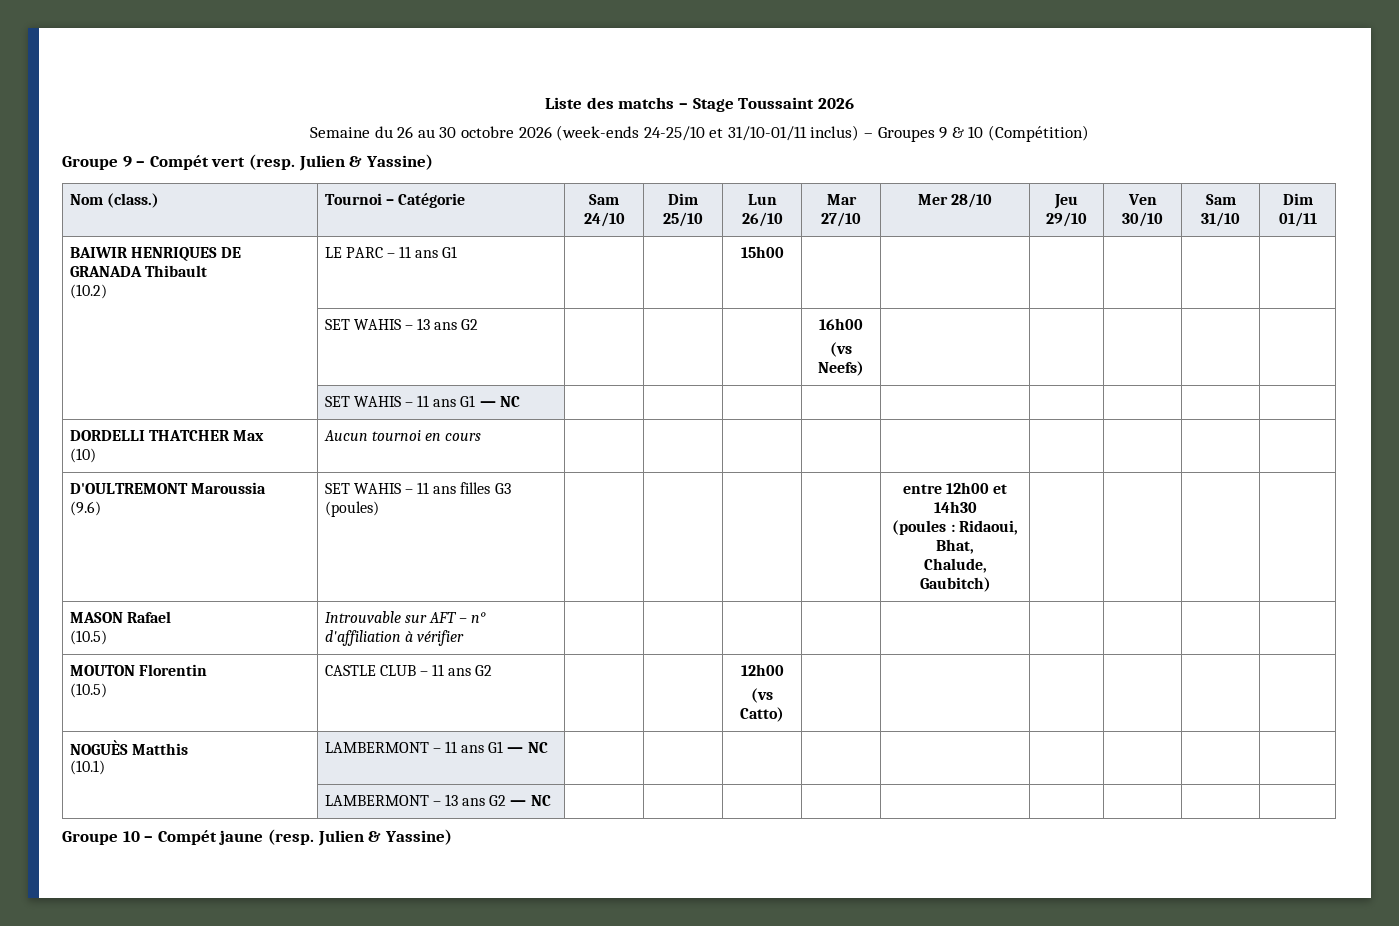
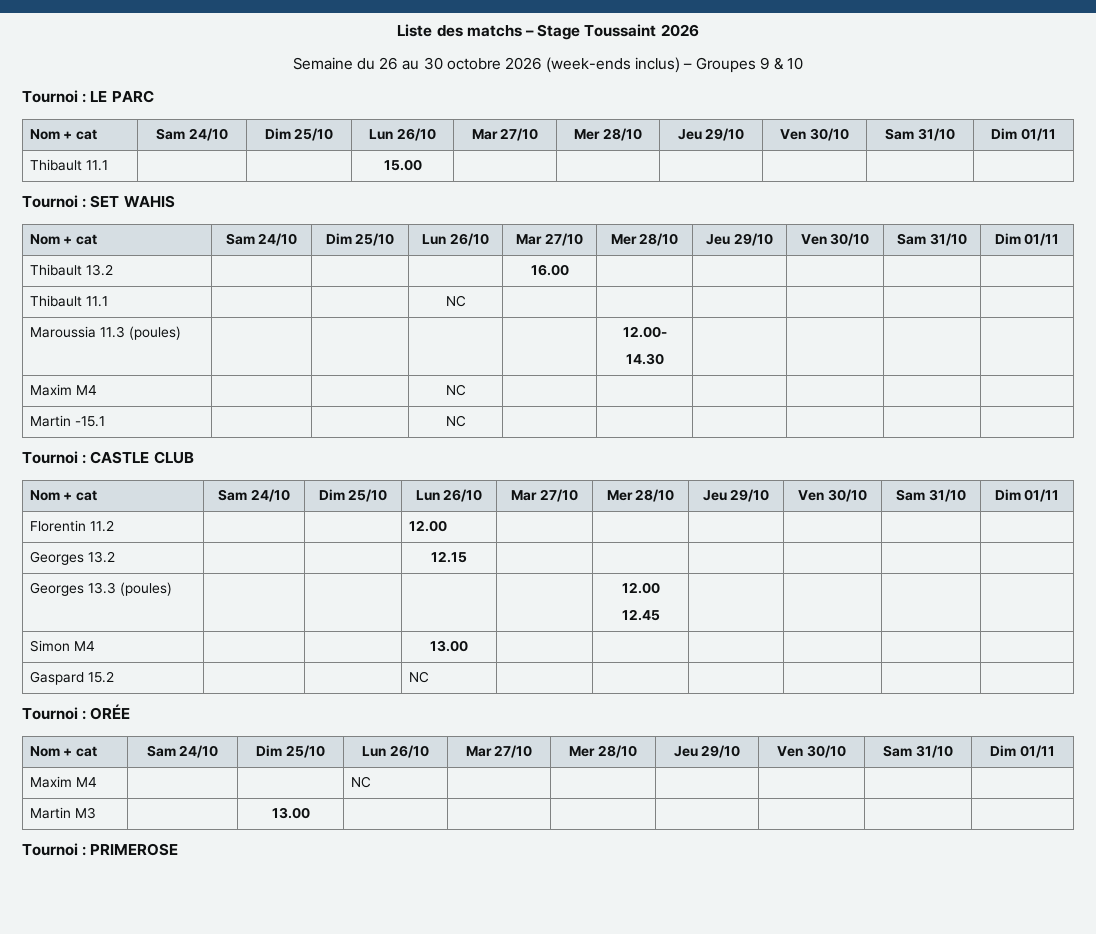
[643,126,807,141] 24-25/10 et 31/10-01/11 -> (632, 65) none
[988,125,1090,142] [62,154,433,171] [69,193,159,208] [324,193,465,208] (Compétition) // Groupe 9 – Compét vert (resp. Julien & Yassine) // Nom (class.) | Tournoi – Catégorie -> [22,90,154,103] [29,129,98,140] // Tournoi : LE PARC // Nom + cat
[69,247,241,261] [69,265,207,277] [69,284,107,299] [324,246,458,258] [740,246,784,258] [324,318,479,330] [819,318,863,330] [830,342,852,357] [818,361,864,376] [324,395,520,407] [69,430,264,441] [69,448,96,463] [323,430,482,441] [69,482,266,494] [69,501,101,516] [324,482,511,494] [324,501,379,517] [902,482,1008,494] [933,501,977,513] [892,520,1018,535] [936,539,974,554] [923,558,987,573] [919,577,991,592] [69,611,171,623] [69,630,107,645] [324,611,487,623] [324,630,464,646] [69,664,207,676] [69,683,107,698] [324,664,493,676] [740,664,784,676] [751,688,773,703] [740,707,784,722] [69,740,188,755] [69,760,105,775] [324,741,548,753] [324,794,551,806] [62,829,452,846] BAIWIR HENRIQUES DE GRANADA Thibault // (10.2) | LE PARC – 11 ans G1 | | | 15h00 | | | | | | // | SET WAHIS – 13 ans G2 | | | | 16h00 // (vs Neefs) | | | | | // | SET WAHIS – 11 ans G1 — NC | | | | | | | | | // DORDELLI THATCHER Max // (10) | Aucun tournoi en cours | | | | | | | | | // D'OULTREMONT Maroussia // (9.6) | SET WAHIS – 11 ans filles G3 (poules) | | | | | entre 12h00 et 14h30 // (poules : Ridaoui, Bhat, // Chalude, Gaubitch) | | | | // MASON Rafael // (10.5) | Introuvable sur AFT – n° d'affiliation à vérifier | | | | | | | | | // MOUTON Florentin // (10.5) | CASTLE CLUB – 11 ans G2 | | | 12h00 // (vs Catto) | | | | | | // NOGUÈS Matthis // (10.1) | LAMBERMONT – 11 ans G1 — NC | | | | | | | | | // | LAMBERMONT – 13 ans G2 — NC | | | | | | | | | // Groupe 10 – Compét jaune (resp. Julien & Yassine) -> [29,159,108,171] [383,159,422,171] [22,195,175,208] [29,234,98,245] [225,233,298,246] [325,233,395,246] [422,233,489,246] [516,233,583,246] [610,233,679,246] [706,233,773,246] [800,233,870,246] [897,233,967,246] [994,233,1060,246] [29,264,113,276] [530,264,569,276] [29,295,108,307] [445,295,466,307] [29,326,181,340] [622,326,667,338] [625,353,664,365] [29,384,97,396] [445,384,466,396] [29,415,105,427] [445,415,466,427] [22,451,194,464] [29,490,98,501] [218,489,290,502] [318,489,388,502] [415,489,483,502] [511,489,578,502] [606,489,675,502] [702,489,770,502] [798,489,867,502] [896,489,966,502] [994,489,1060,502] [29,520,114,532] [408,520,447,532] [29,551,115,565] [431,551,467,563] [29,582,172,596] [621,582,660,594] [621,609,660,621] [29,640,95,652] [430,640,468,652] [29,671,114,685] [408,671,429,683] [22,704,131,720] [29,746,98,757] [146,745,219,758] [256,745,325,758] [362,745,429,758] [465,745,533,758] [569,745,637,758] [673,745,741,758] [777,745,846,758] [883,745,953,758] [990,745,1055,758] [29,776,97,788] [350,776,371,788] [29,807,96,819] [271,807,310,819] [22,843,179,856] Thibault 11.1 | | | 15.00 | | | | | | // Tournoi : SET WAHIS // Nom + cat | Sam 24/10 | Dim 25/10 | Lun 26/10 | Mar 27/10 | Mer 28/10 | Jeu 29/10 | Ven 30/10 | Sam 31/10 | Dim 01/11 // Thibault 13.2 | | | | 16.00 | | | | | // Thibault 11.1 | | | NC | | | | | | // Maroussia 11.3 (poules) | | | | | 12.00- // 14.30 | | | | // Maxim M4 | | | NC | | | | | | // Martin -15.1 | | | NC | | | | | | // Tournoi : CASTLE CLUB // Nom + cat | Sam 24/10 | Dim 25/10 | Lun 26/10 | Mar 27/10 | Mer 28/10 | Jeu 29/10 | Ven 30/10 | Sam 31/10 | Dim 01/11 // Florentin 11.2 | | | 12.00 | | | | | | // Georges 13.2 | | | 12.15 | | | | | | // Georges 13.3 (poules) | | | | | 12.00 // 12.45 | | | | // Simon M4 | | | 13.00 | | | | | | // Gaspard 15.2 | | | NC | | | | | | // Tournoi : ORÉE // Nom + cat | Sam 24/10 | Dim 25/10 | Lun 26/10 | Mar 27/10 | Mer 28/10 | Jeu 29/10 | Ven 30/10 | Sam 31/10 | Dim 01/11 // Maxim M4 | | | NC | | | | | | // Martin M3 | | 13.00 | | | | | | | // Tournoi : PRIMEROSE

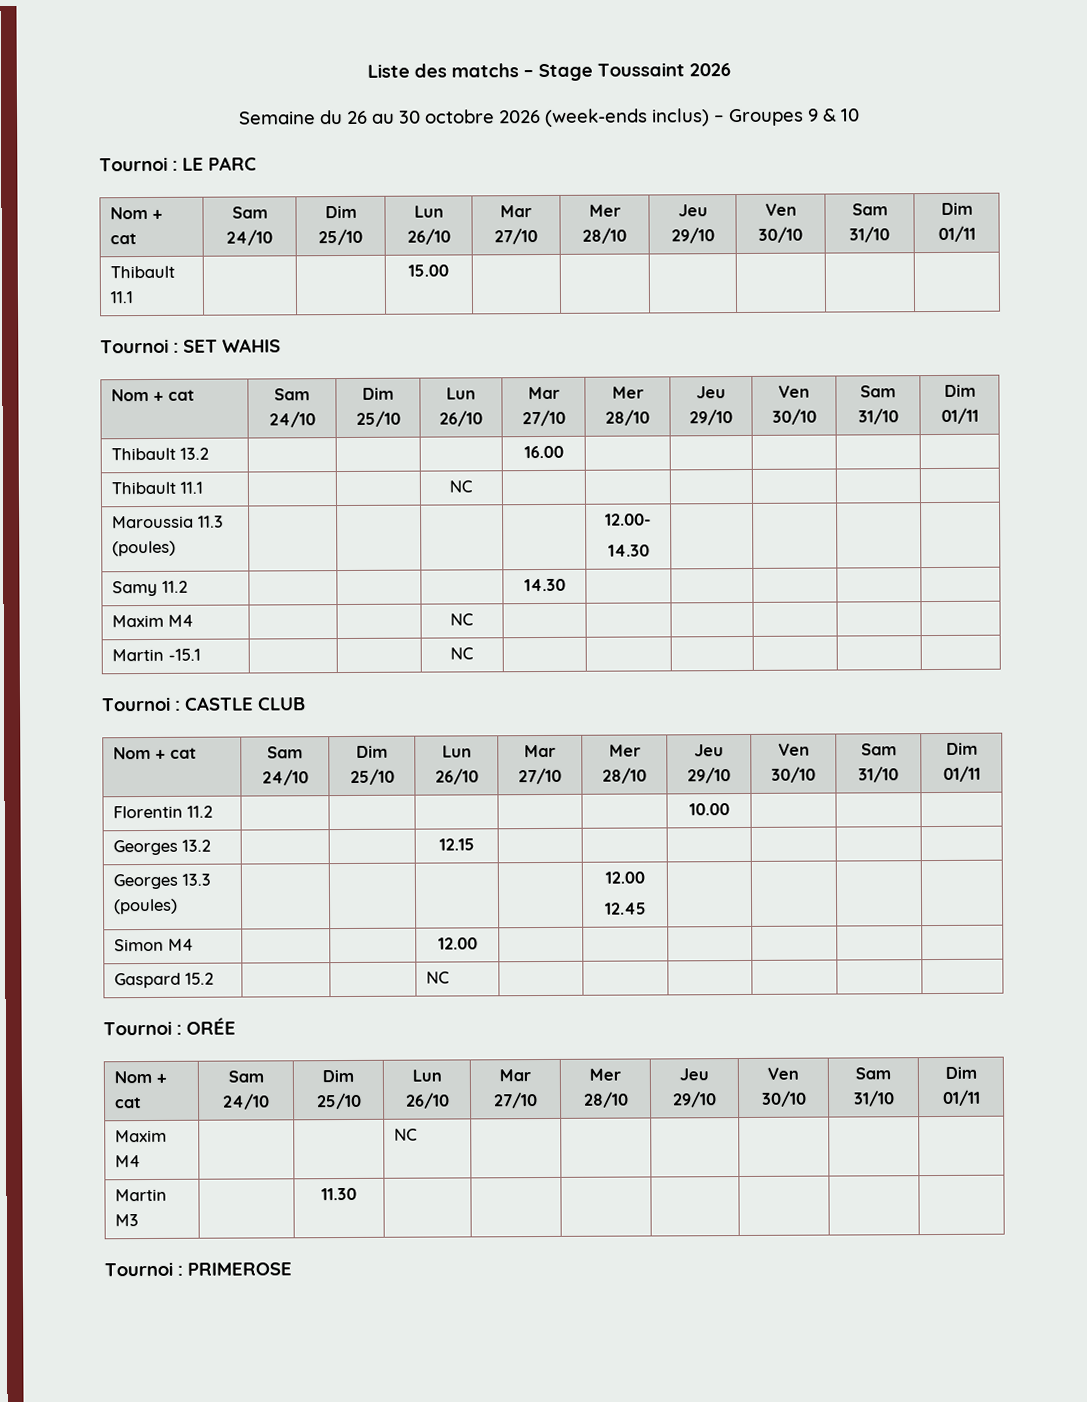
(664, 359) none -> [112,580,189,597] [523,578,566,592] // Samy 11.2 | | | | 14.30 | | | | |
[408,520,447,532] 12.00 | | | -> [688,803,730,816] | | | 10.00
[430,640,468,652] 13.00 -> [437,937,478,950] 12.00
[271,807,310,819] 13.00 -> [321,1187,357,1201] 11.30

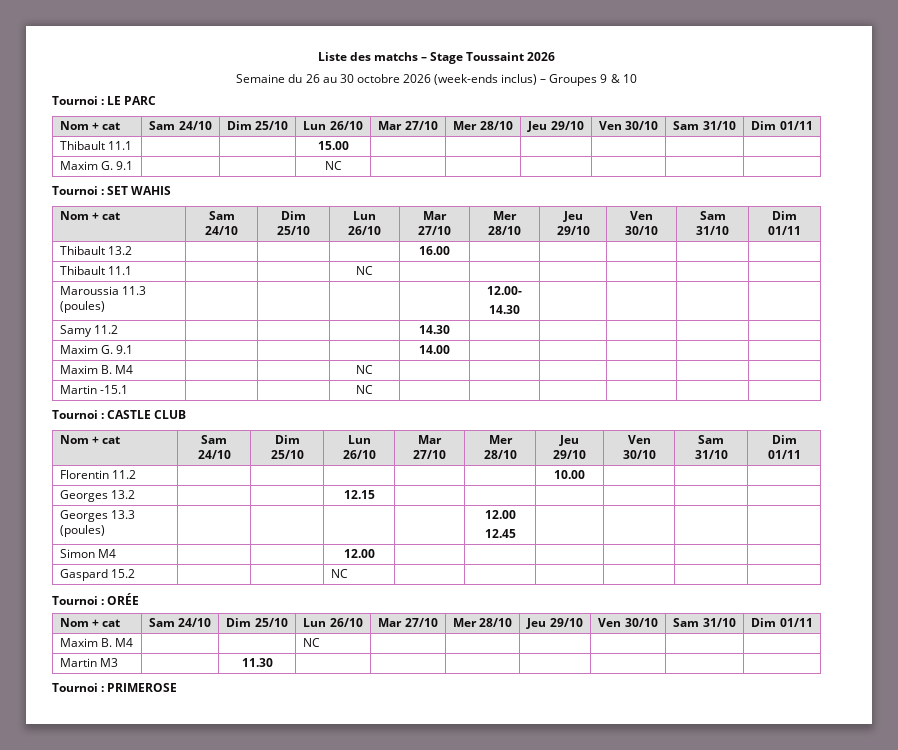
(449, 270) none -> [59,161,133,170] [324,161,342,170] // Maxim G. 9.1 | | | NC | | | | | |
(165, 621) none -> [100,345,133,354] [419,345,450,354] [59,365,112,374] G. 9.1 | | | | 14.00 | | | | | // Maxim B.
(168, 1136) none -> [100,638,112,647] B.

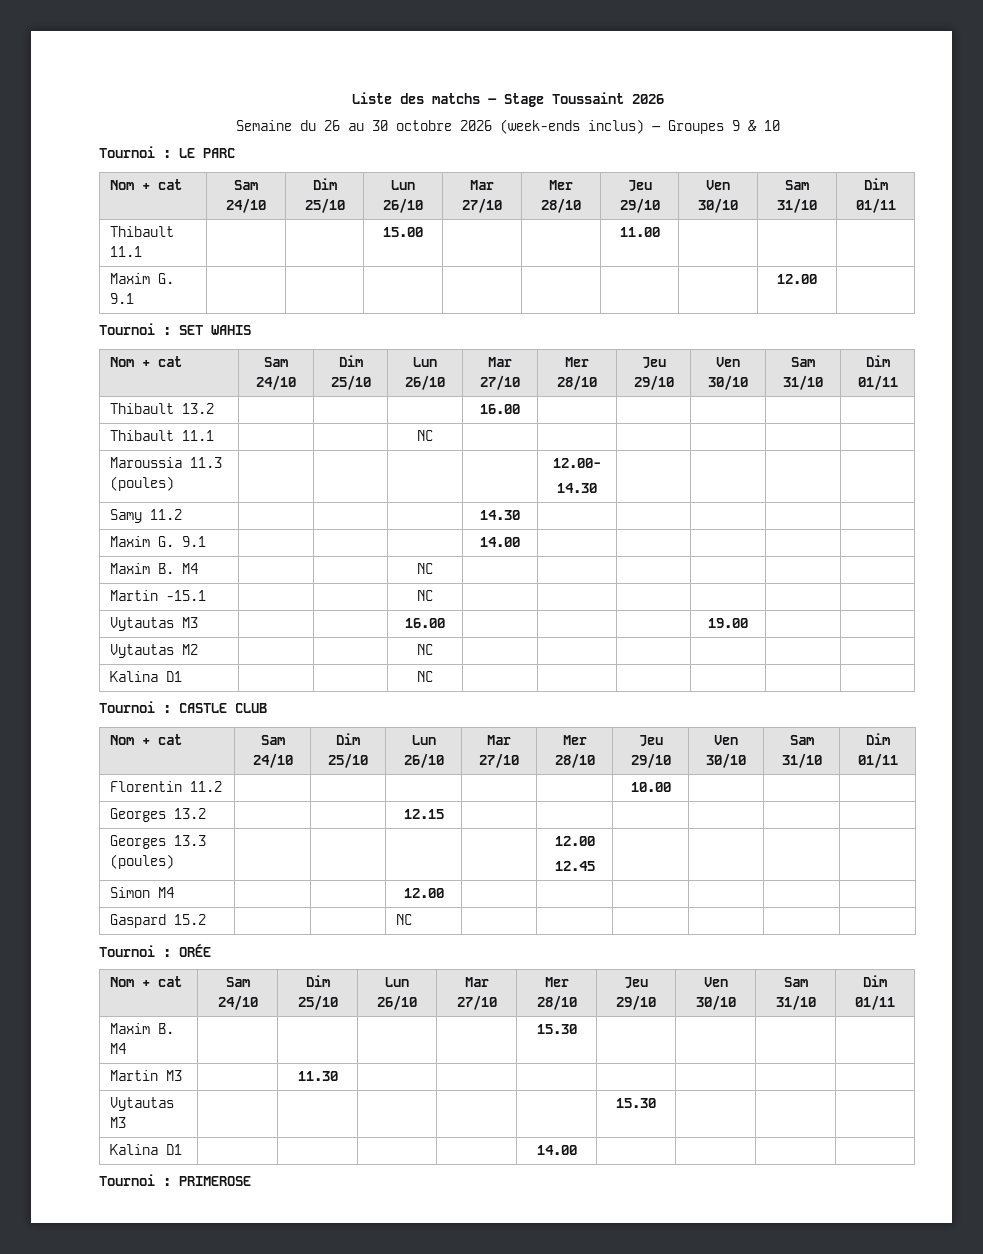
[59,161,133,170] [324,161,342,170] | | | // Maxim G. 9.1 | | | NC | | | | | -> [619,227,660,237] [109,273,174,284] [109,293,134,304] [777,274,817,284] 11.00 | | | // Maxim G. 9.1 | | | | | | | | 12.00
(373, 389) none -> [109,617,198,631] [405,618,445,628] [708,618,748,628] [109,644,198,658] [417,644,433,655] [109,671,182,682] [417,671,433,682] // Vytautas M3 | | | 16.00 | | | | 19.00 | | // Vytautas M2 | | | NC | | | | | | // Kalina D1 | | | NC | | | | | |
[302,638,320,647] NC | | -> [536,1024,577,1034] | | 15.30
(273, 662) none -> [109,1097,174,1111] [109,1117,126,1128] [616,1098,656,1108] [109,1144,182,1155] [536,1145,577,1155] // Vytautas M3 | | | | | | 15.30 | | | // Kalina D1 | | | | | 14.00 | | | |

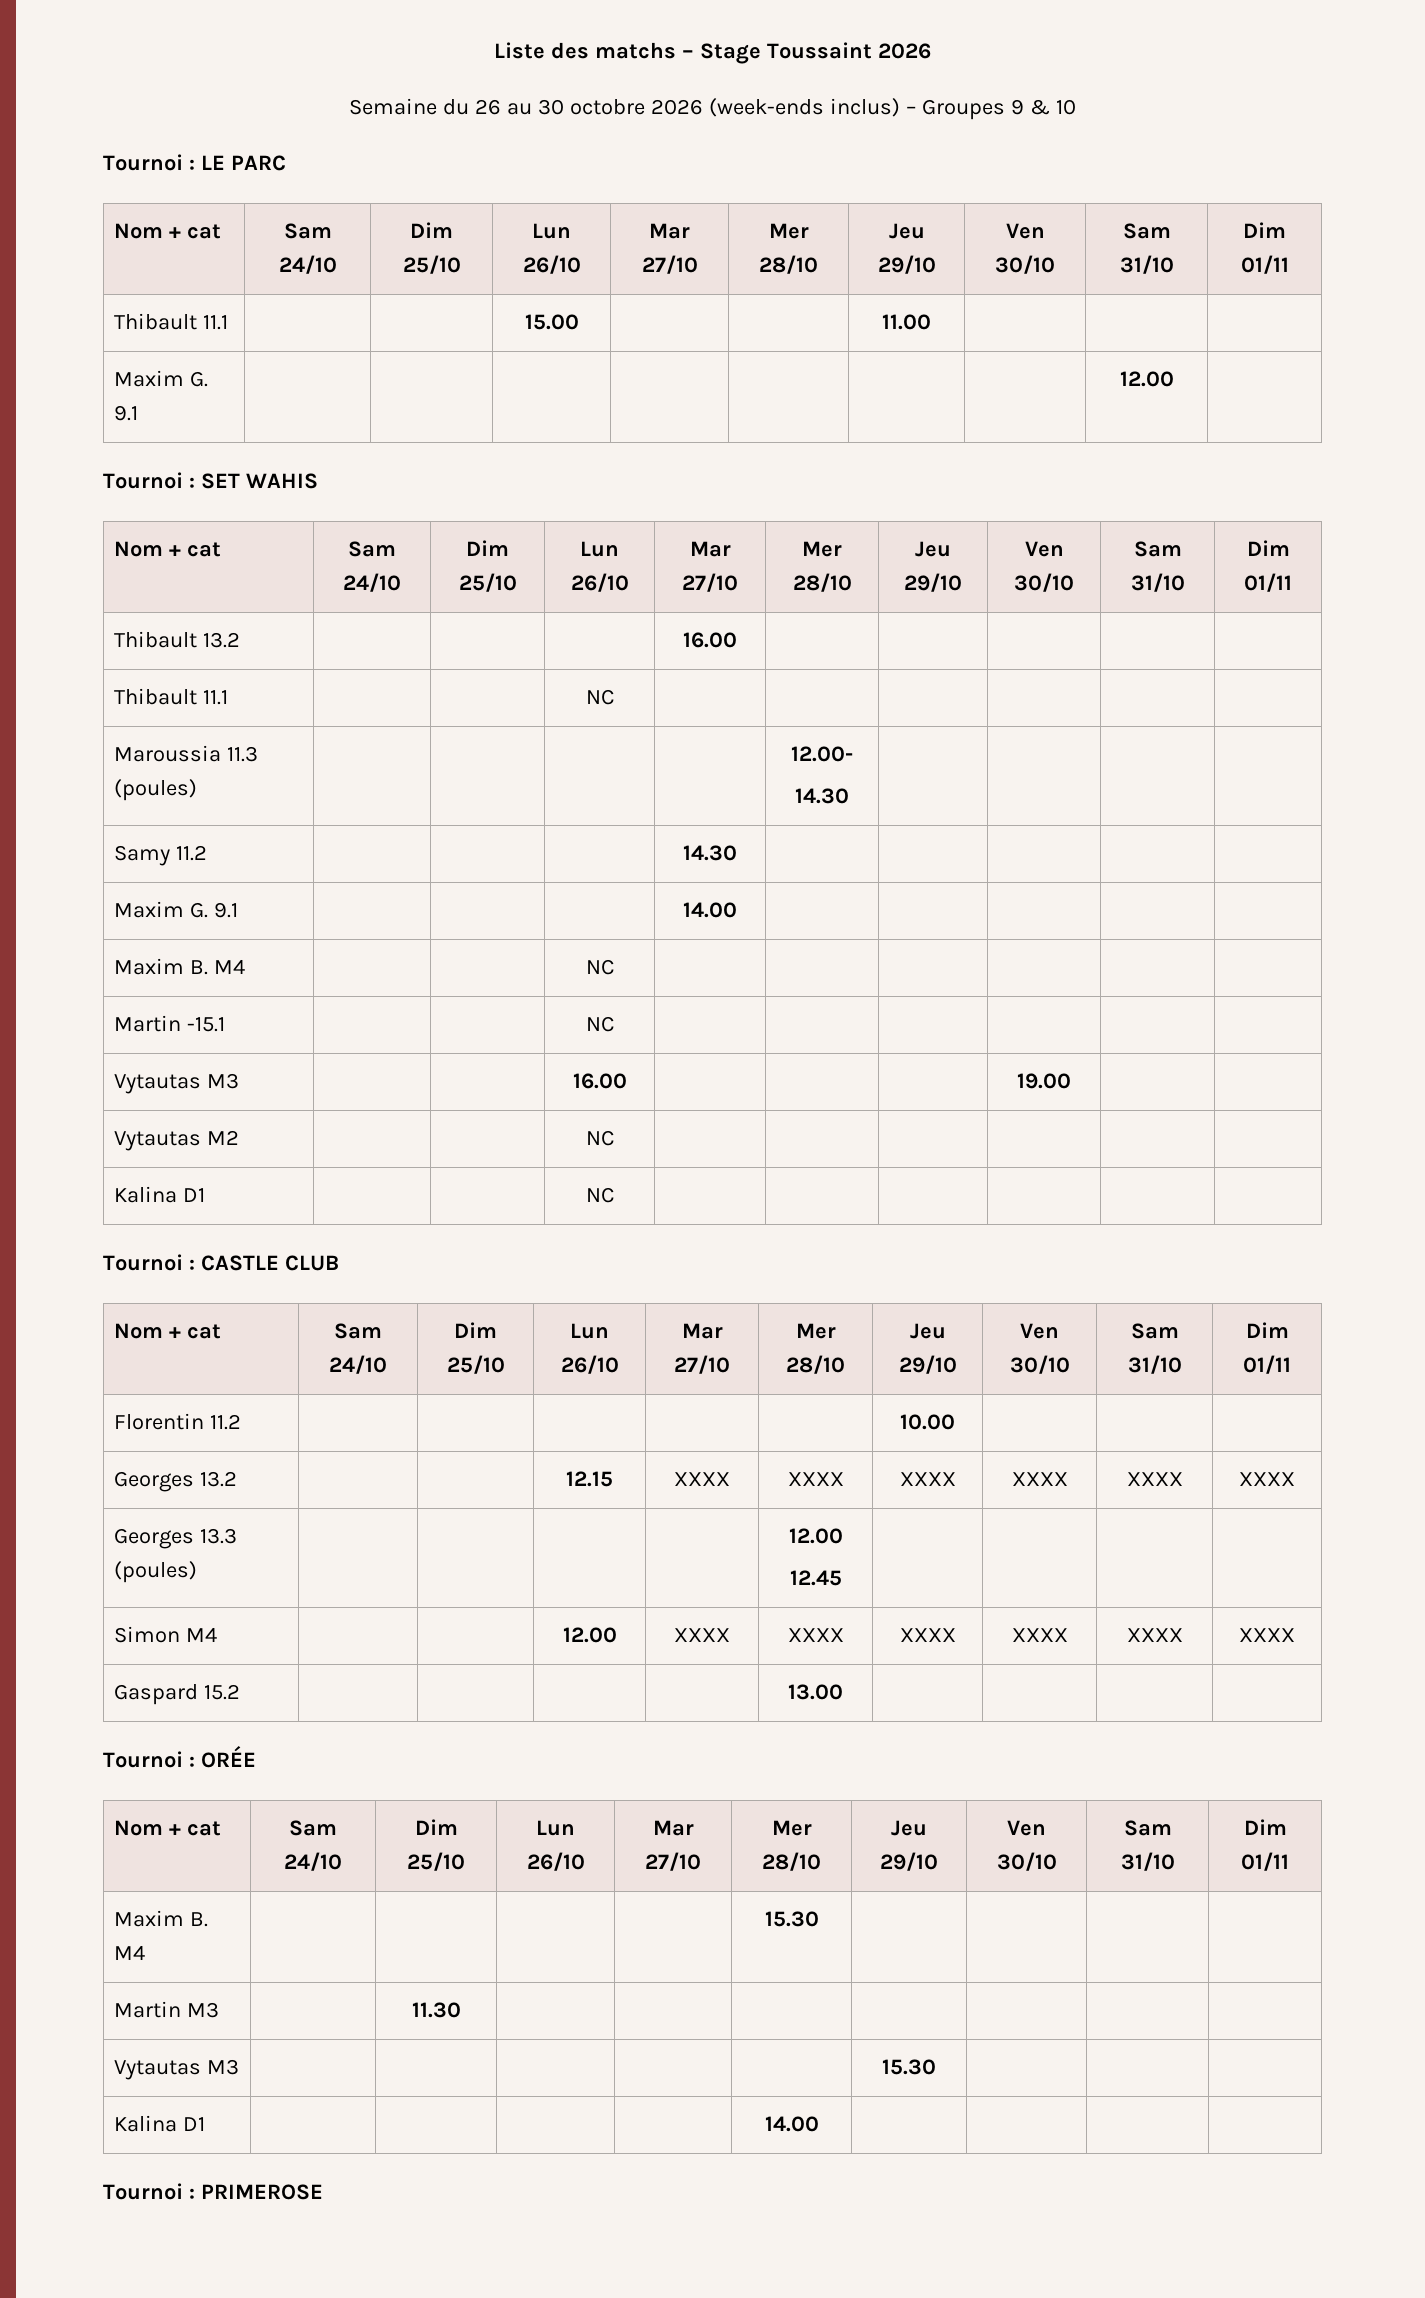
(444, 814) | | | | | -> [674,1472,730,1486] [787,1472,844,1486] [899,1472,956,1486] [1011,1472,1068,1486] [1126,1472,1183,1486] [1239,1472,1295,1486] XXXX | XXXX | XXXX | XXXX | XXXX | XXXX
(444, 893) | | | | | -> [674,1628,730,1642] [787,1628,844,1642] [899,1628,956,1642] [1011,1628,1068,1642] [1126,1628,1183,1642] [1239,1628,1295,1642] XXXX | XXXX | XXXX | XXXX | XXXX | XXXX
[395,914,412,925] NC | | -> [788,1684,843,1700] | | 13.00

